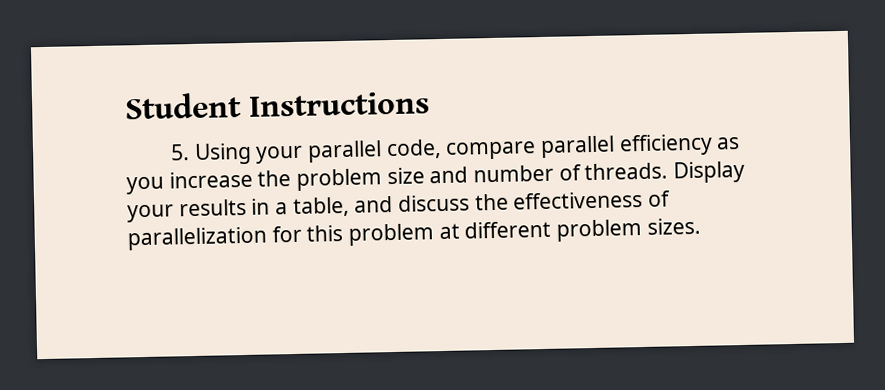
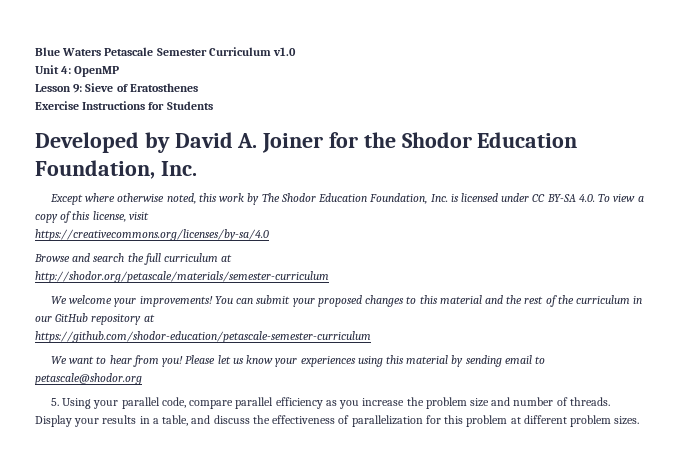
[124,91,430,120] Student Instructions -> [35,47,297,56] [35,65,120,77] [35,83,198,93] [35,101,213,110] [35,132,578,153] [35,160,197,179] [49,193,644,205] [35,211,149,223] [35,229,269,241] [34,253,233,265] [35,271,329,283] [50,295,643,307] [35,313,155,325] [35,331,371,343] [50,355,546,367] [35,373,142,385] Blue Waters Petascale Semester Curriculum v1.0 // Unit 4: OpenMP // Lesson 9: Sieve of Eratosthenes // Exercise Instructions for Students // Developed by David A. Joiner for the Shodor Education Foundation, Inc. // Except where otherwise noted, this work by The Shodor Education Foundation, Inc. is licensed under CC BY-SA 4.0. To view a copy of this license, visit // https://creativecommons.org/licenses/by-sa/4.0 // Browse and search the full curriculum at // http://shodor.org/petascale/materials/semester-curriculum // We welcome your improvements! You can submit your proposed changes to this material and the rest of the curriculum in our GitHub repository at // https://github.com/shodor-education/petascale-semester-curriculum // We want to hear from you! Please let us know your experiences using this material by sending email to petascale@shodor.org

